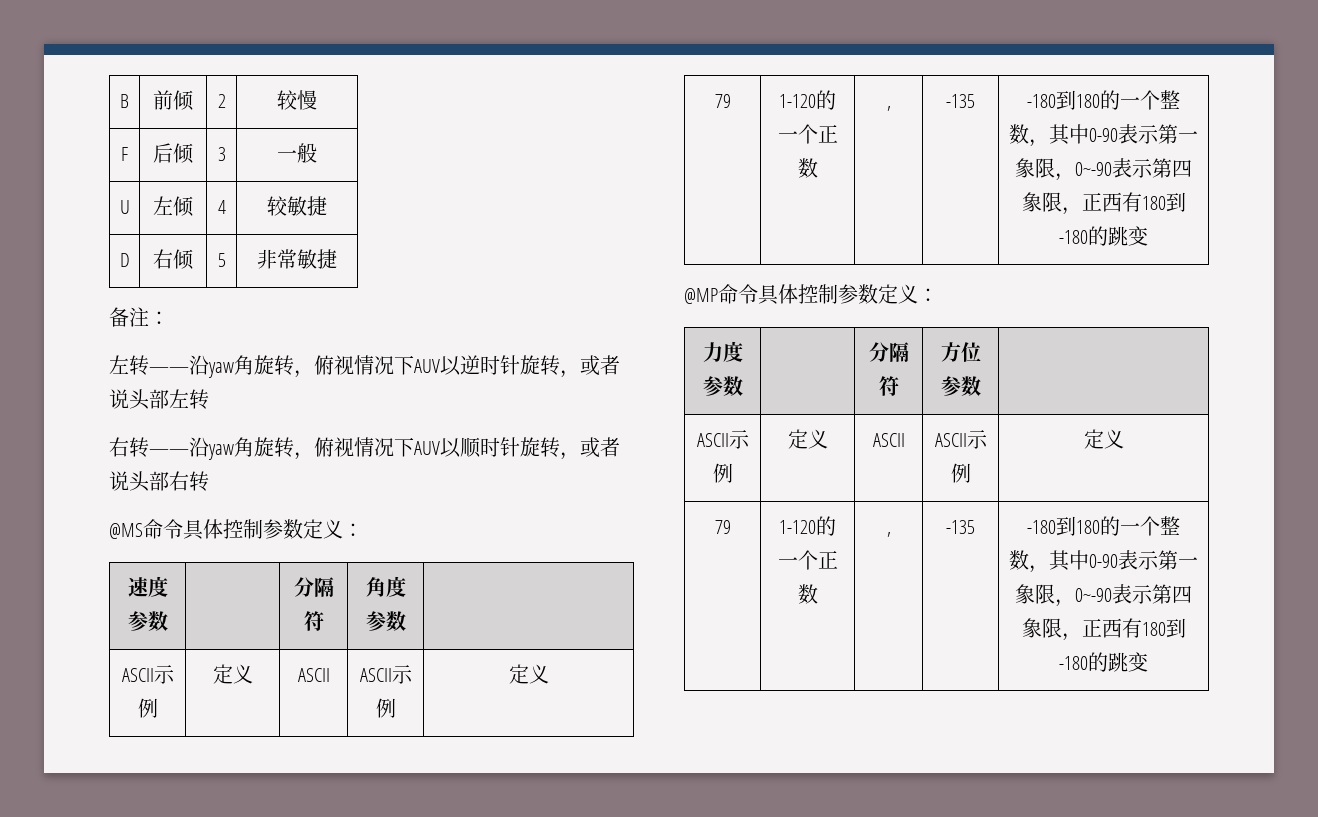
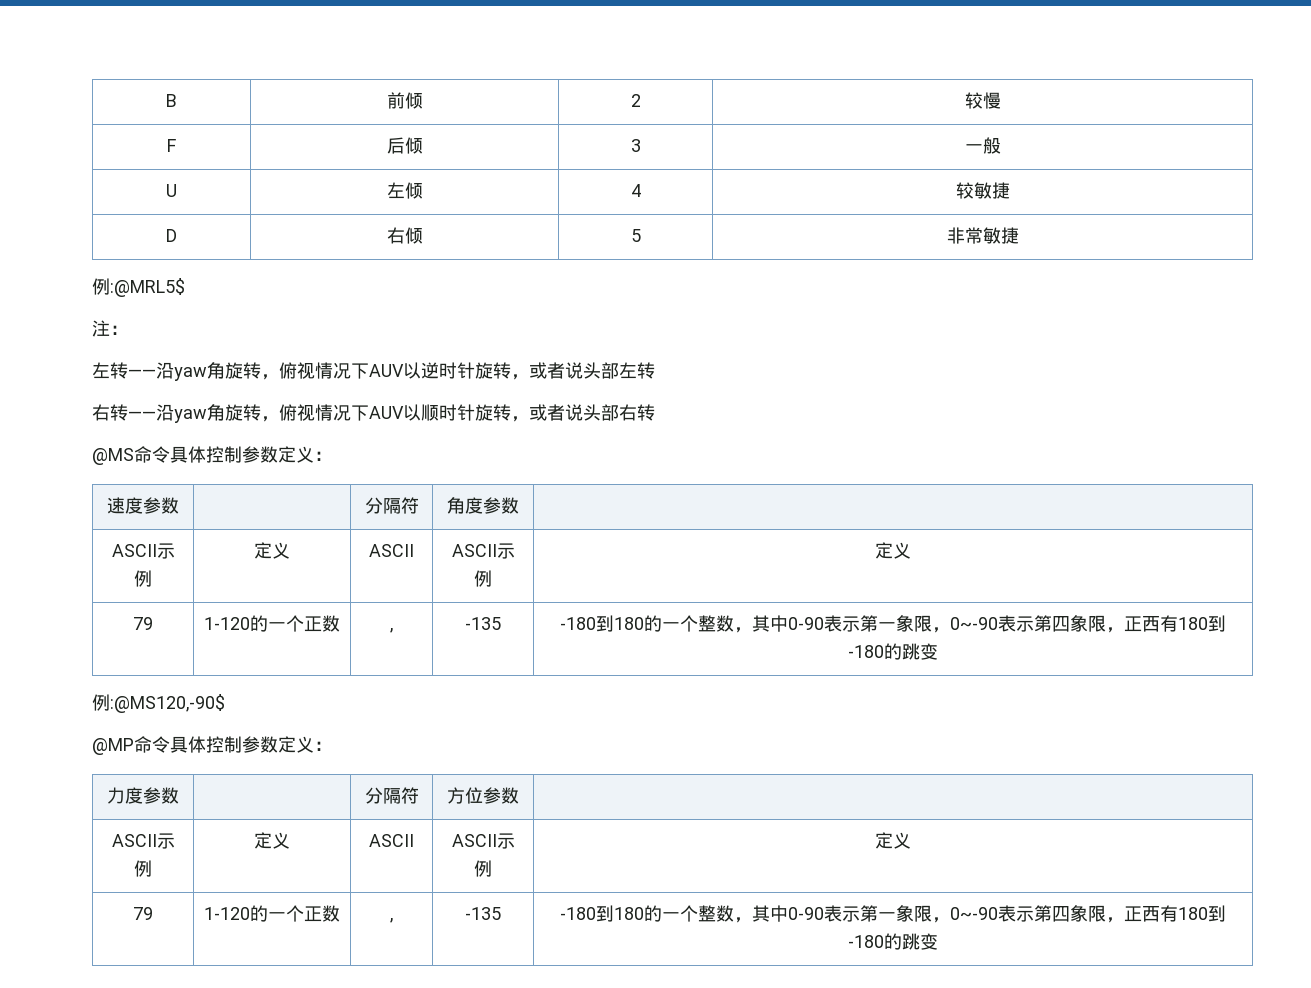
[109,307,129,327] 备 -> [92,278,185,297] 例:@MRL5$ //
(1148, 236) none -> [92,694,225,713] // 例:@MS120,-90$

